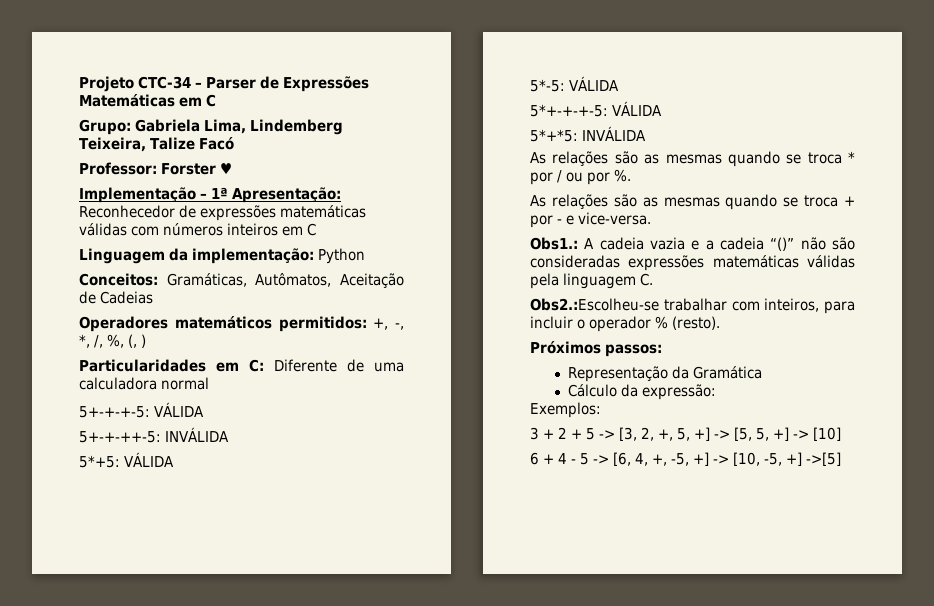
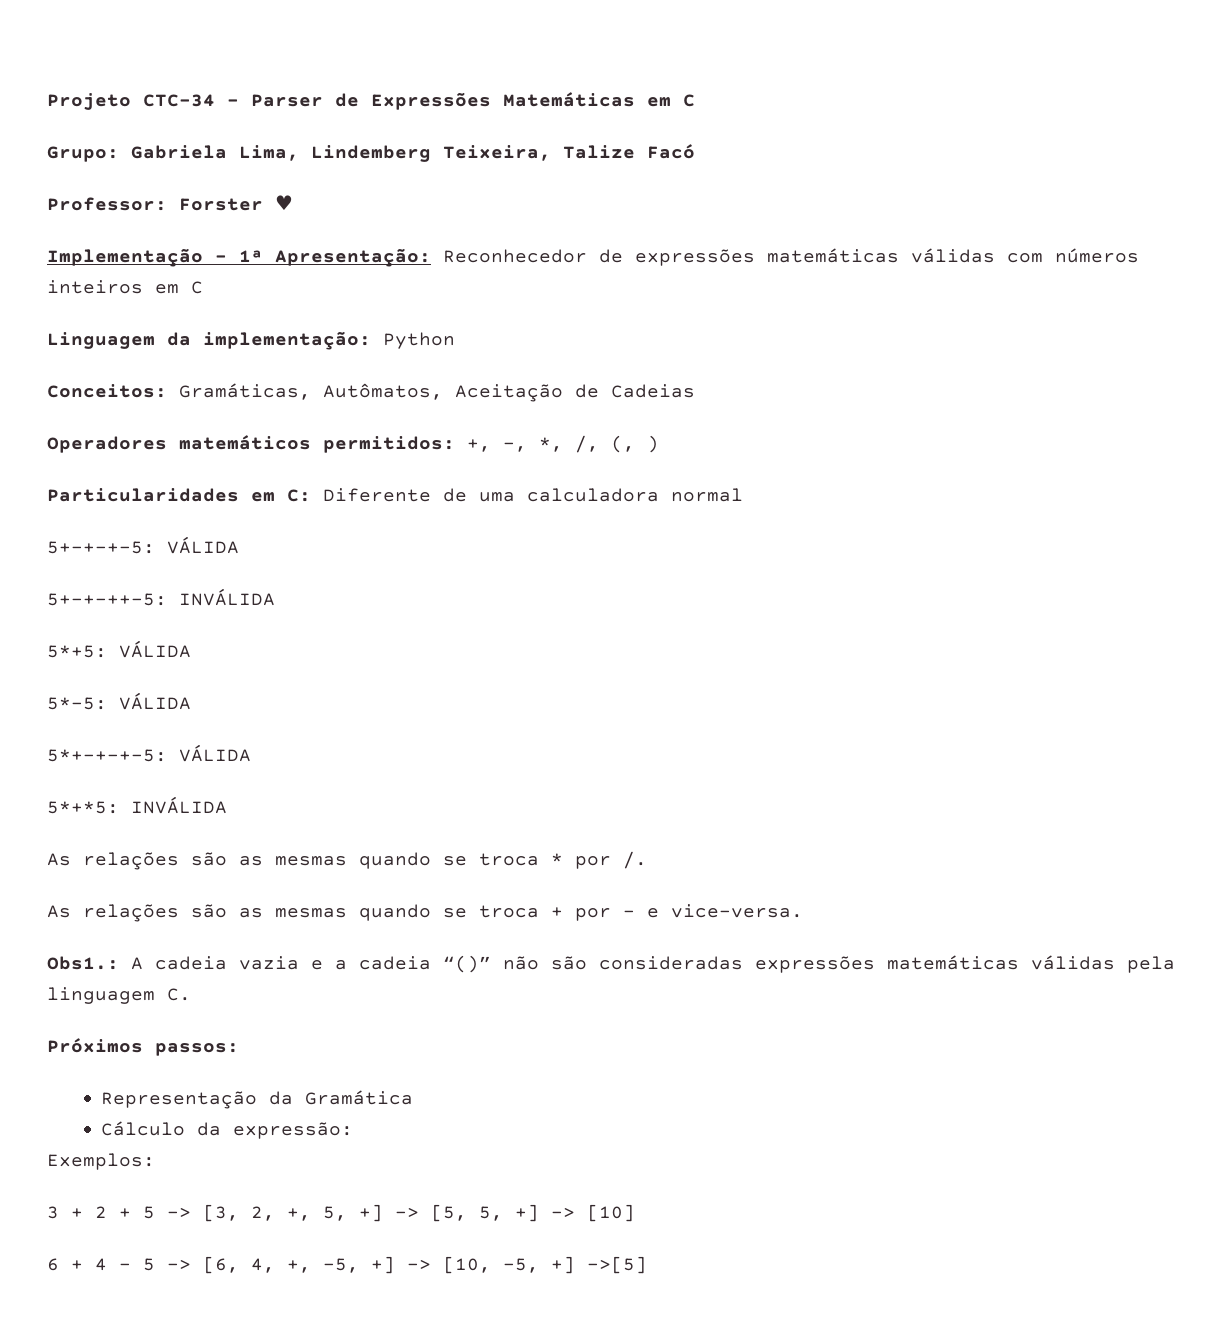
[107,334,124,348] %, -> (599, 444) none
[557,169,631,185] / ou por %. -> [623,851,647,869] /.
[530,298,855,314] [530,316,720,332] // Obs2.:Escolheu-se trabalhar com inteiros, para incluir o operador % (resto). -> (191, 994) none

